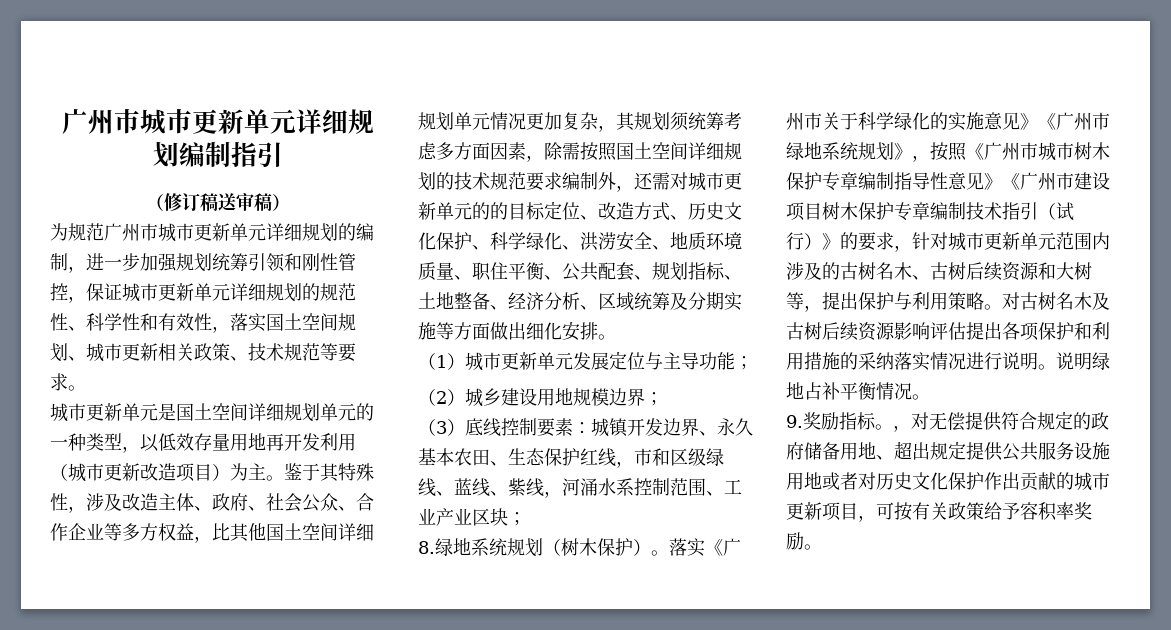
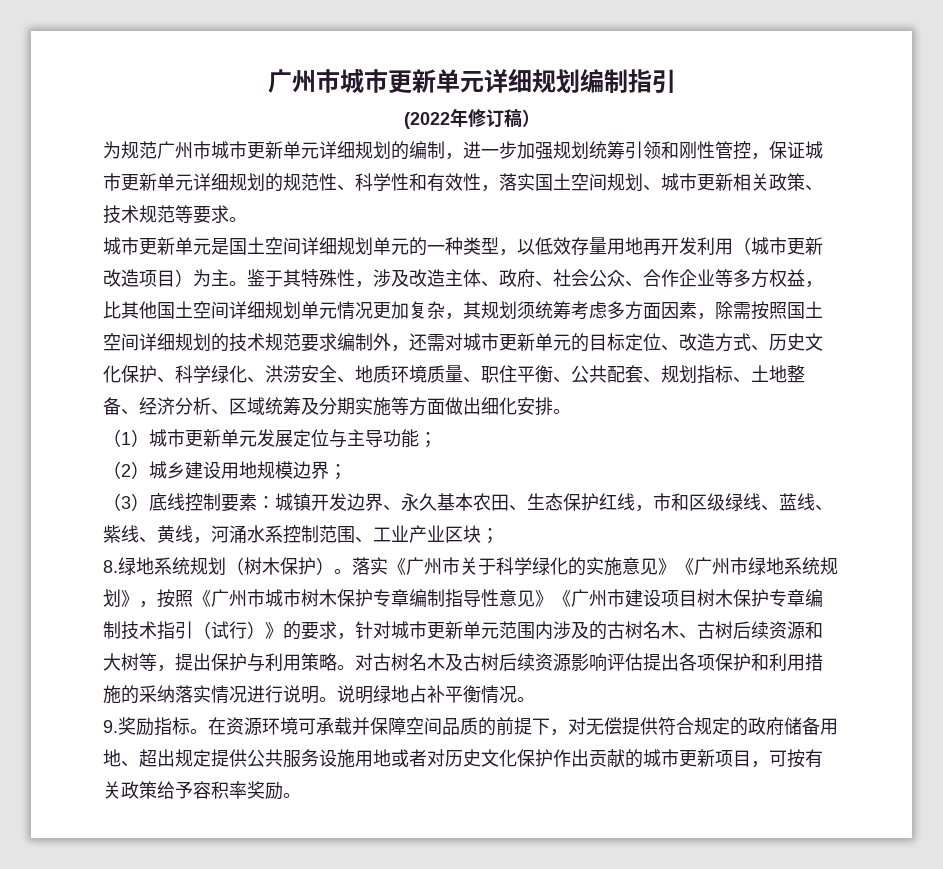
[145,193,254,211] （修订稿送审 -> [403,108,504,129] (2022年修订
[490,202,508,220] 的 -> (589, 342) none
(544, 487) none -> [139,525,193,543] 、黄线
(893, 427) none -> [208,717,550,736] 在资源环境可承载并保障空间品质的前提下

